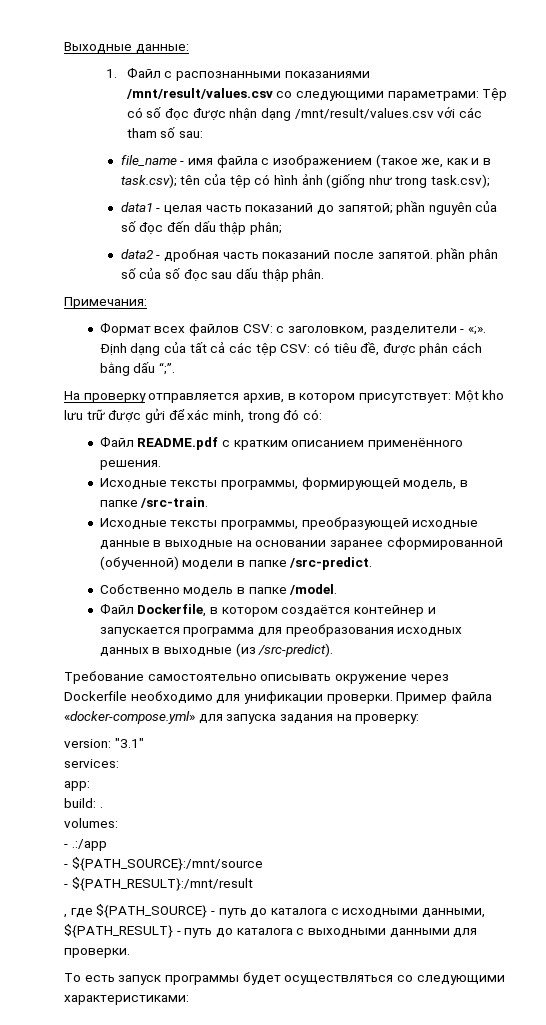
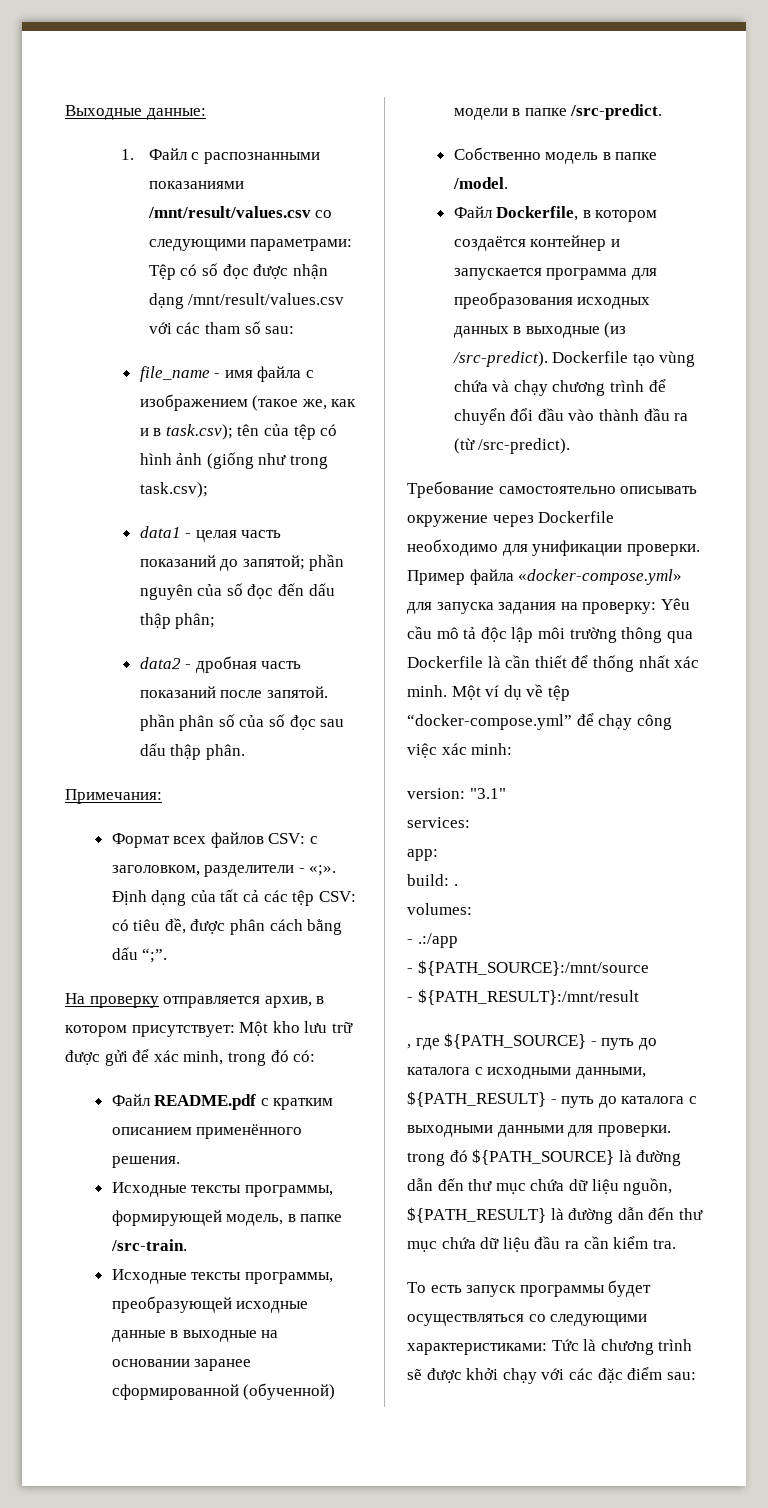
(334, 650) none -> [552,351,696,367] [453,379,666,396] [453,408,689,425] [453,438,571,454] Dockerfile tạo vùng chứa và chạy chương trình để chuyển đổi đầu vào thành đầu ra (từ /src-predict).
(420, 719) none -> [660,598,690,610] [407,626,693,643] [407,655,700,672] [407,684,570,701] [407,713,672,730] [407,743,513,758] Yêu cầu mô tả độc lập môi trường thông qua Dockerfile là cần thiết để thống nhất xác minh. Một ví dụ về tệp “docker-compose.yml” để chạy công việc xác minh:
(130, 953) none -> [407,1149,682,1166] [407,1178,673,1195] [407,1207,703,1224] [407,1236,676,1252] trong đó ${PATH_SOURCE} là đường dẫn đến thư mục chứa dữ liệu nguồn, ${PATH_RESULT} là đường dẫn đến thư mục chứa dữ liệu đầu ra cần kiểm tra.
(189, 1000) none -> [551,1339,693,1355] [407,1367,696,1384] Tức là chương trình sẽ được khởi chạy với các đặc điểm sau:

